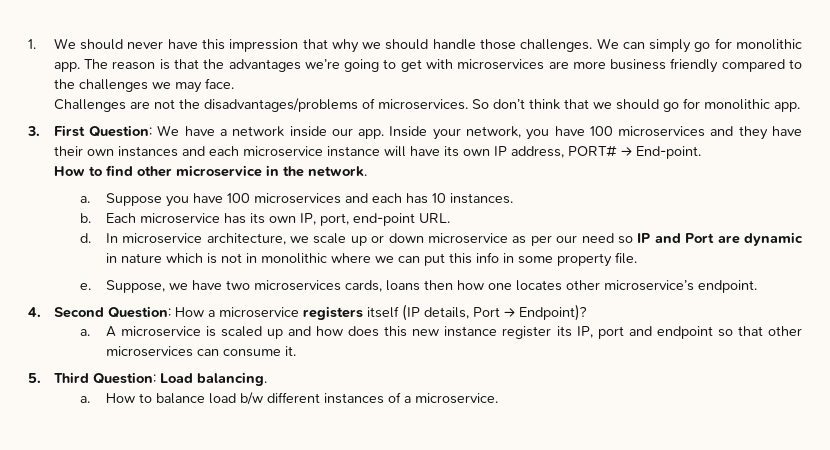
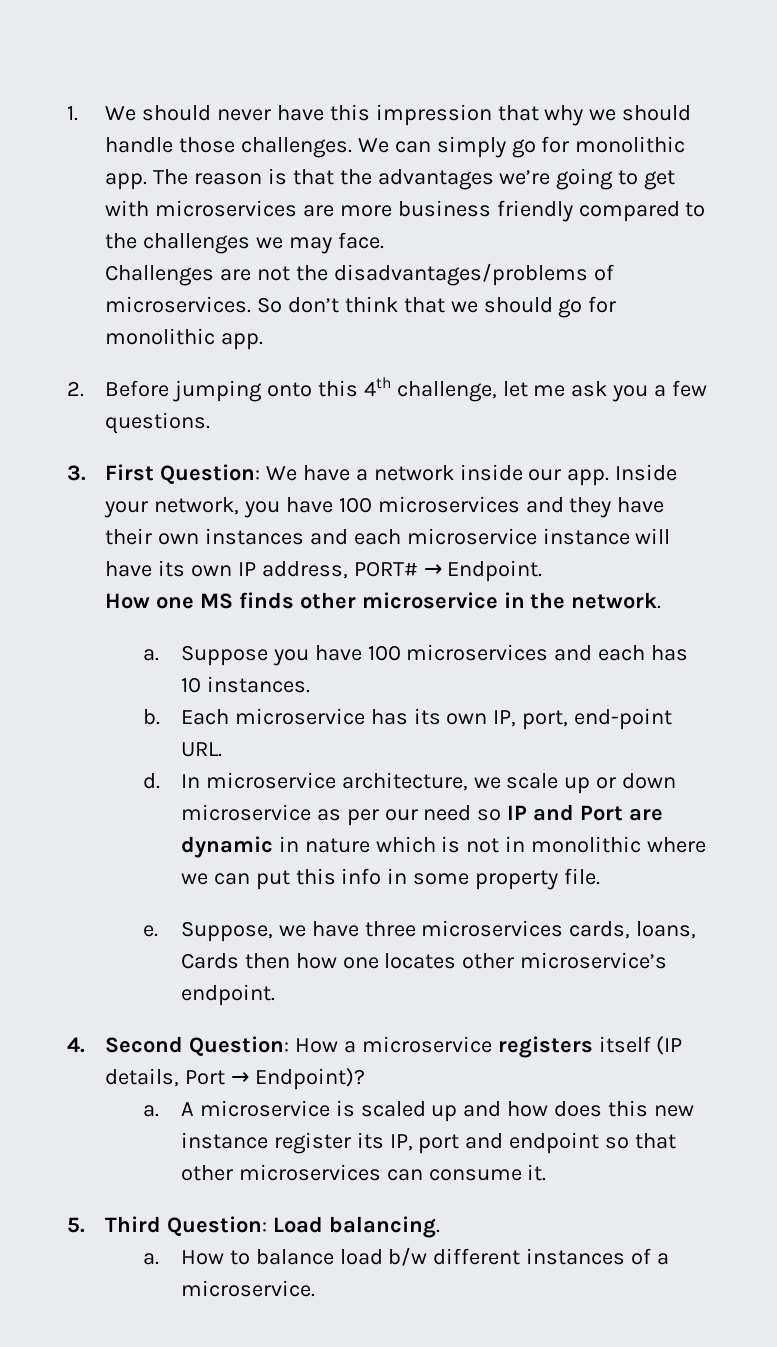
(800, 107) none -> [67,377,708,402] [104,412,210,434] // 2. Before jumping onto this 4th challenge, let me ask you a few questions.
[635,146,701,159] [53,165,133,176] End-point. // How to find -> [447,560,543,582] [104,592,294,609] Endpoint. // How one MS finds
[225,280,250,290] two -> [364,921,416,937] three
[385,280,420,291] loans -> [636,921,697,939] [180,953,239,969] loans, Cards

